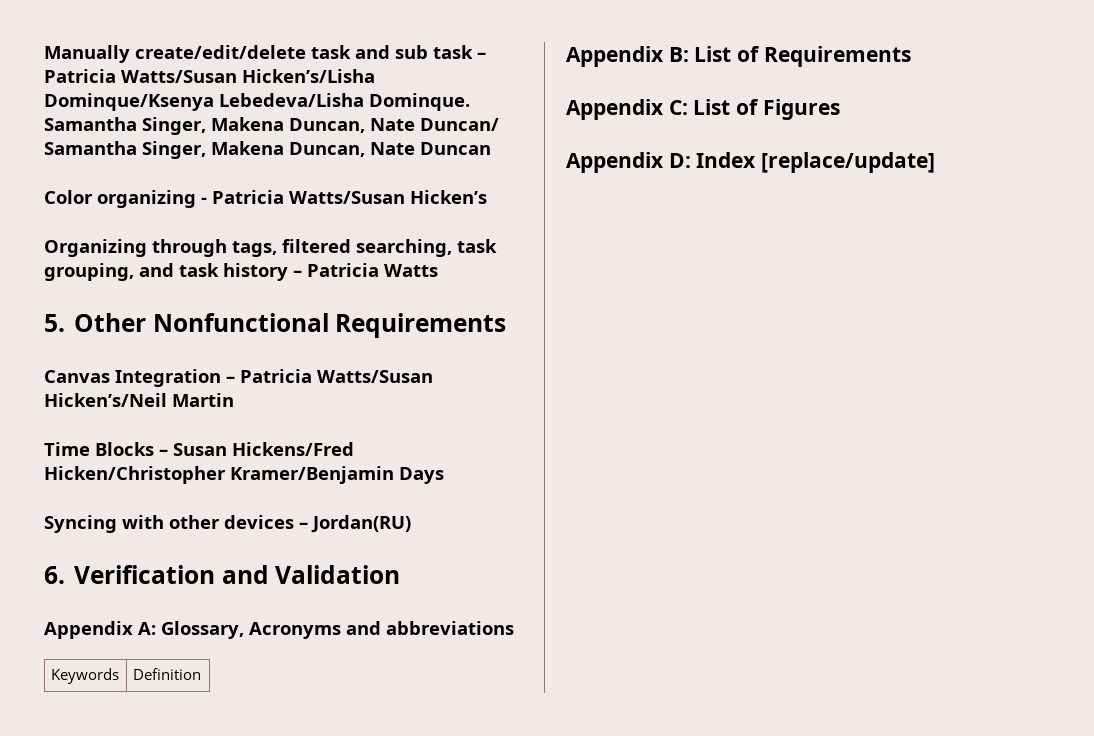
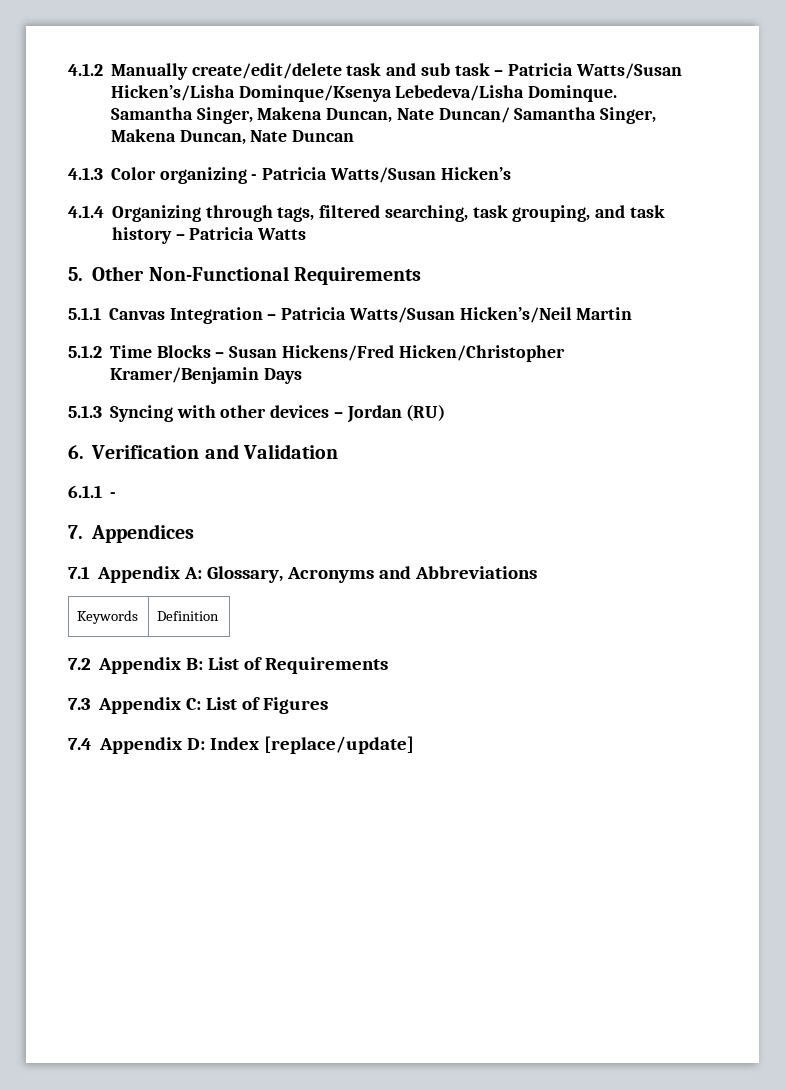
(44, 54) none -> [68,63,103,76] 4.1.2
(491, 148) none -> [68,167,103,180] 4.1.3
(487, 197) none -> [68,205,104,218] 4.1.4
[152,313,507,338] Nonfunctional Requirements // -> [148,266,421,285] [68,307,101,320] Non-Functional Requirements // 5.1.1
(234, 400) none -> [68,345,102,358] 5.1.2
(444, 475) none -> [68,405,102,418] 5.1.3
[311,515,411,533] Jordan(RU) -> [346,404,446,423] Jordan (RU)
(401, 574) none -> [68,485,116,498] [68,524,195,543] [68,566,90,579] 6.1.1 - // 7. Appendices // 7.1
[386,621,514,635] abbreviations -> [414,566,537,579] Abbreviations
(201, 674) none -> [68,658,91,670] 7.2
(911, 56) none -> [68,698,91,710] 7.3
(840, 109) none -> [68,738,92,750] 7.4

